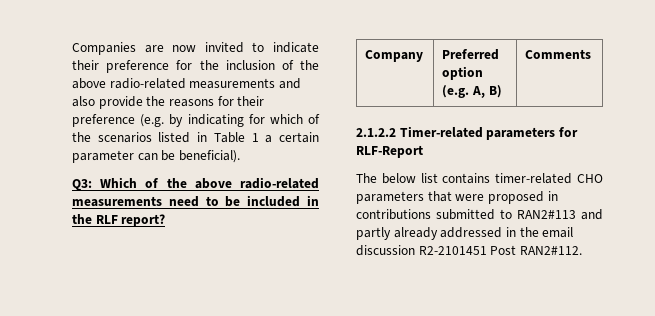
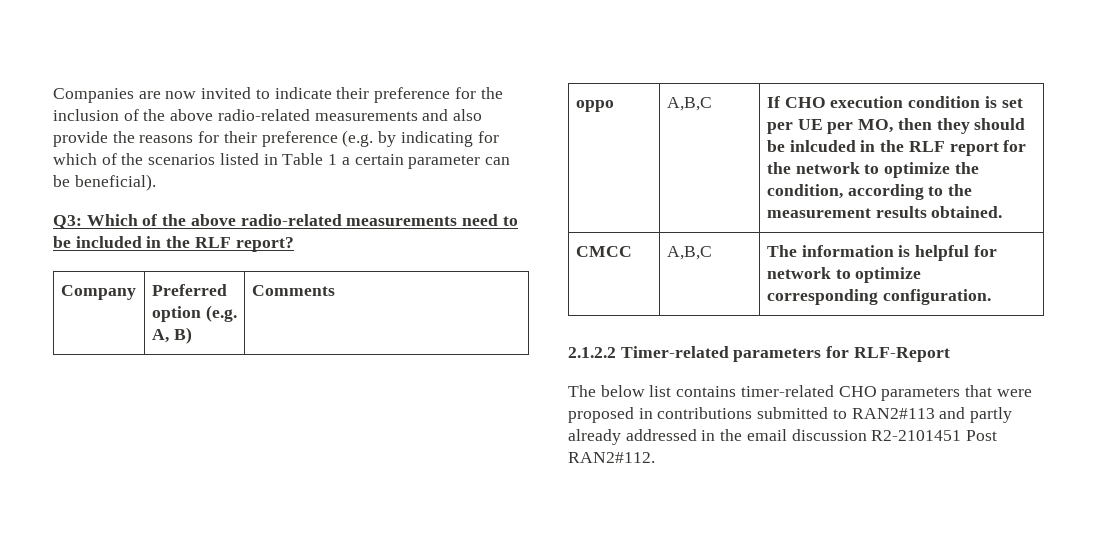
(592, 54) none -> [575,100,614,112] [666,97,712,111] [766,96,1023,108] [766,118,1026,134] [766,140,1027,156] [766,162,979,178] [766,184,973,200] [766,206,1003,218] [575,246,632,257] [666,246,712,260] [766,245,997,261] [766,267,922,283] [766,289,991,305] // oppo | A,B,C | If CHO execution condition is set per UE per MO, then they should be inlcuded in the RLF report for the network to optimize the condition, according to the measurement results obtained. // CMCC | A,B,C | The information is helpful for network to optimize corresponding configuration.

